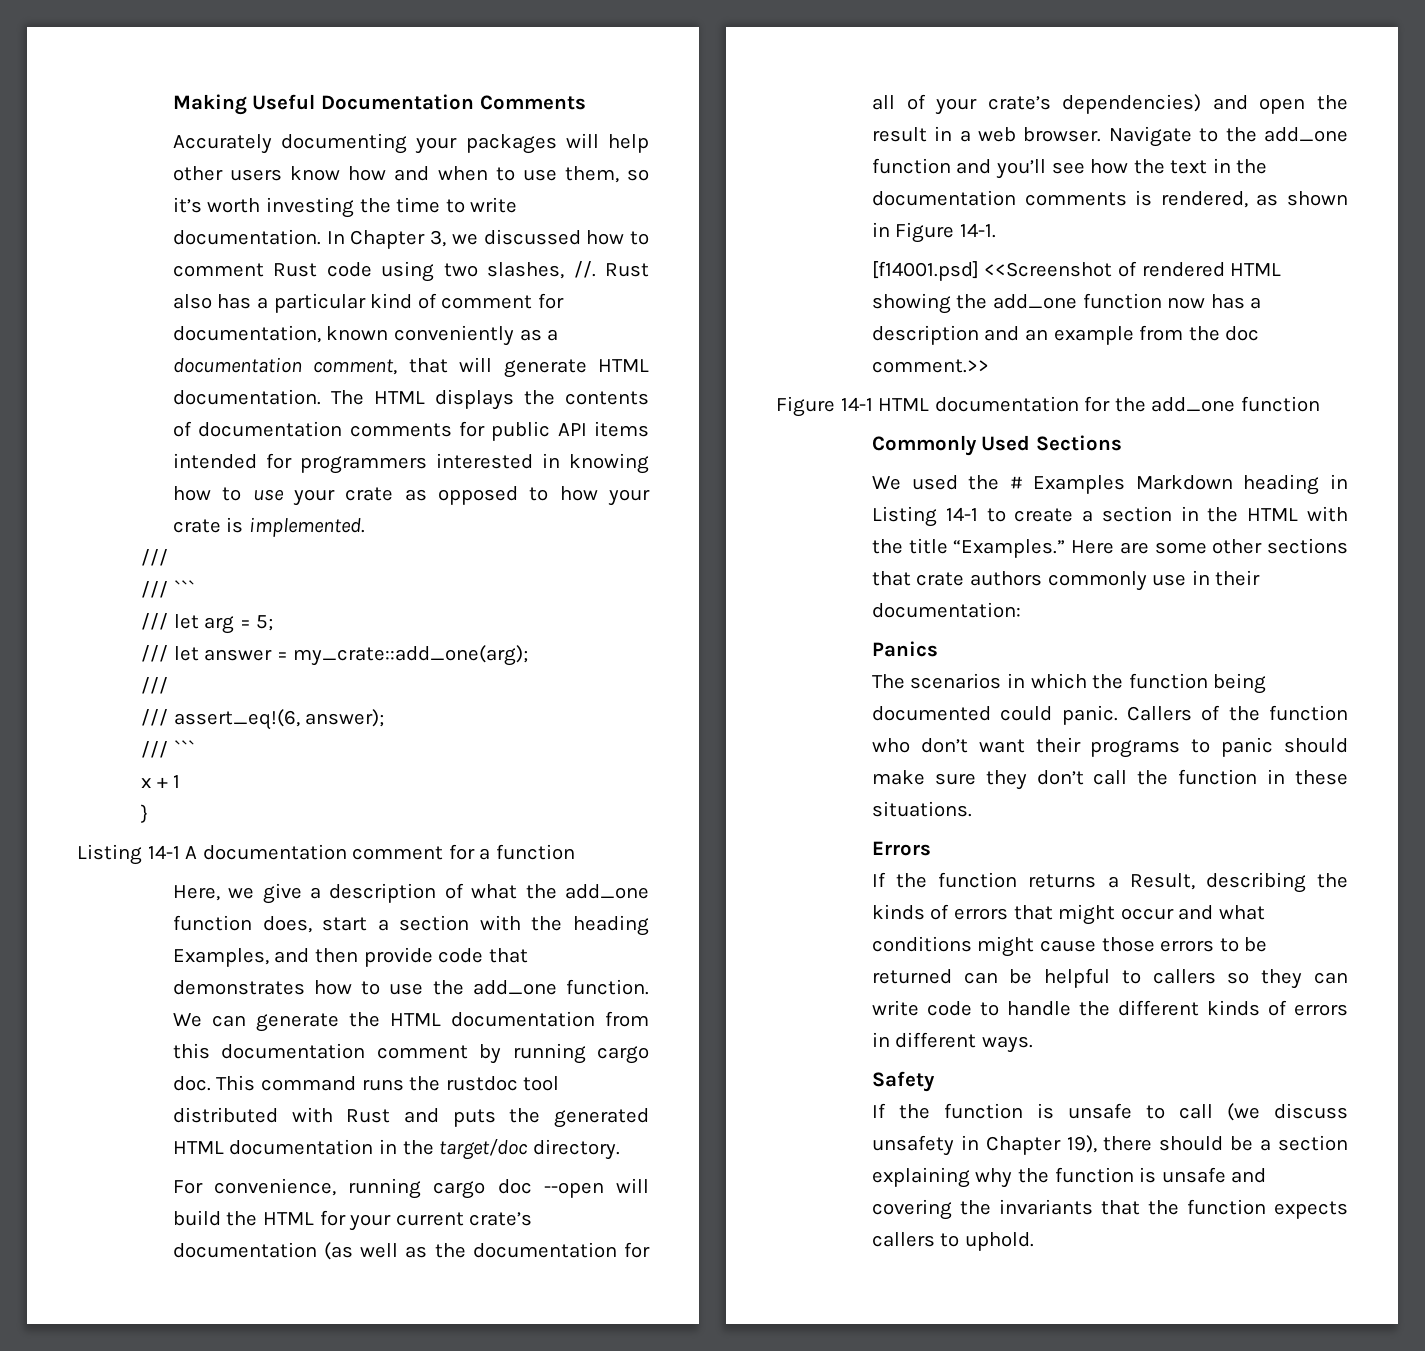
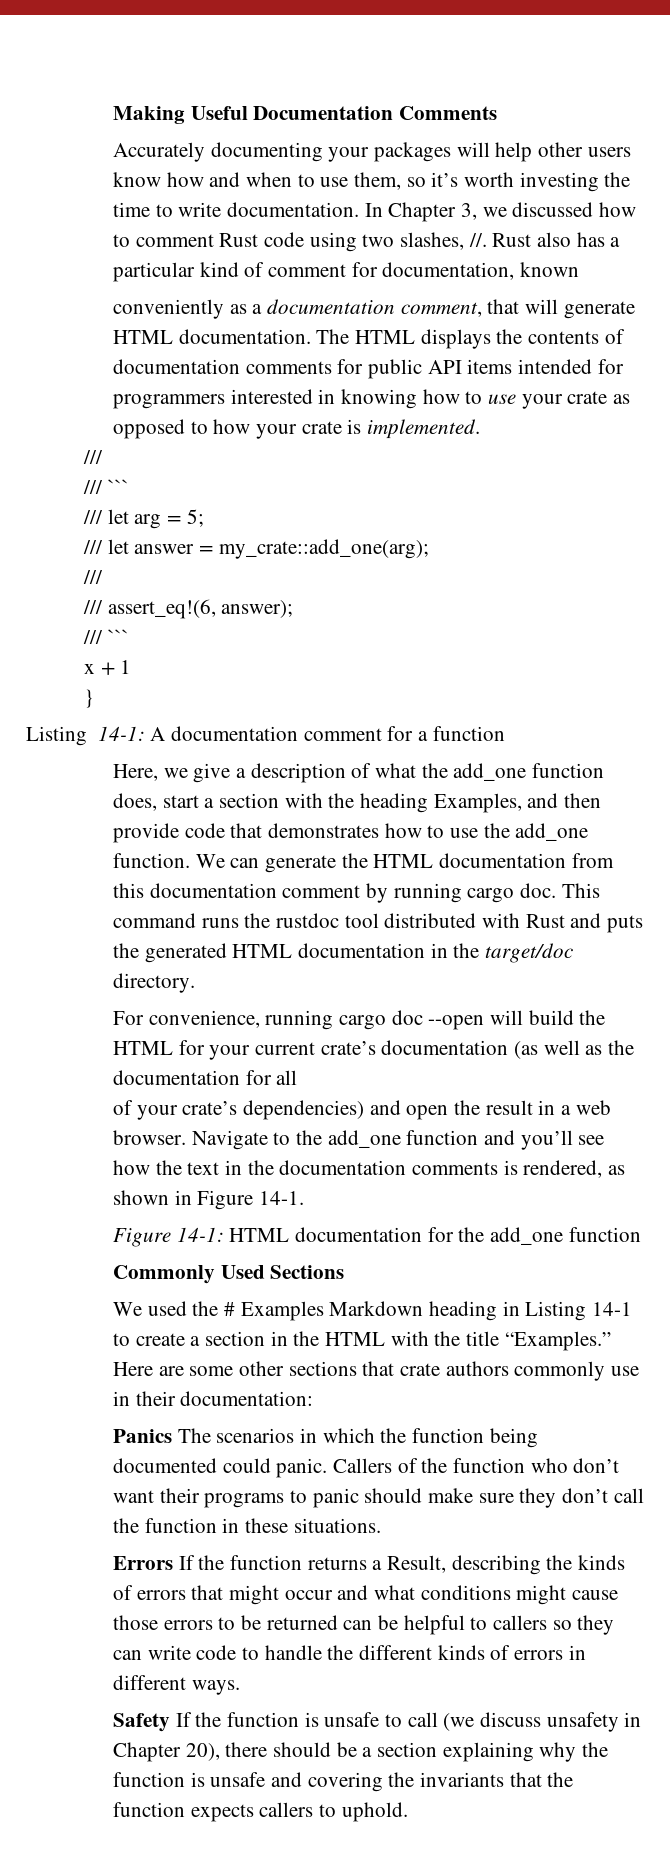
(389, 333) none -> (579, 269) //
[147,845,180,859] 14-1 -> [97,726,145,741] 14-1:
(895, 102) none -> (298, 1077) //
[871,261,1282,281] [871,293,1262,314] [871,325,1260,345] [871,359,989,373] [776,396,873,417] [f14001.psd] <<Screenshot of rendered HTML showing the add_one function now has a description and an example from the doc comment.>> // Figure 14-1 -> [112,1227,224,1247] Figure 14-1:
(938, 649) // -> (172, 1436) none
(931, 848) // -> (173, 1563) none
(935, 1081) // -> (170, 1722) none
[1066,1135,1097,1153] 19), -> [185,1743,220,1761] 20),

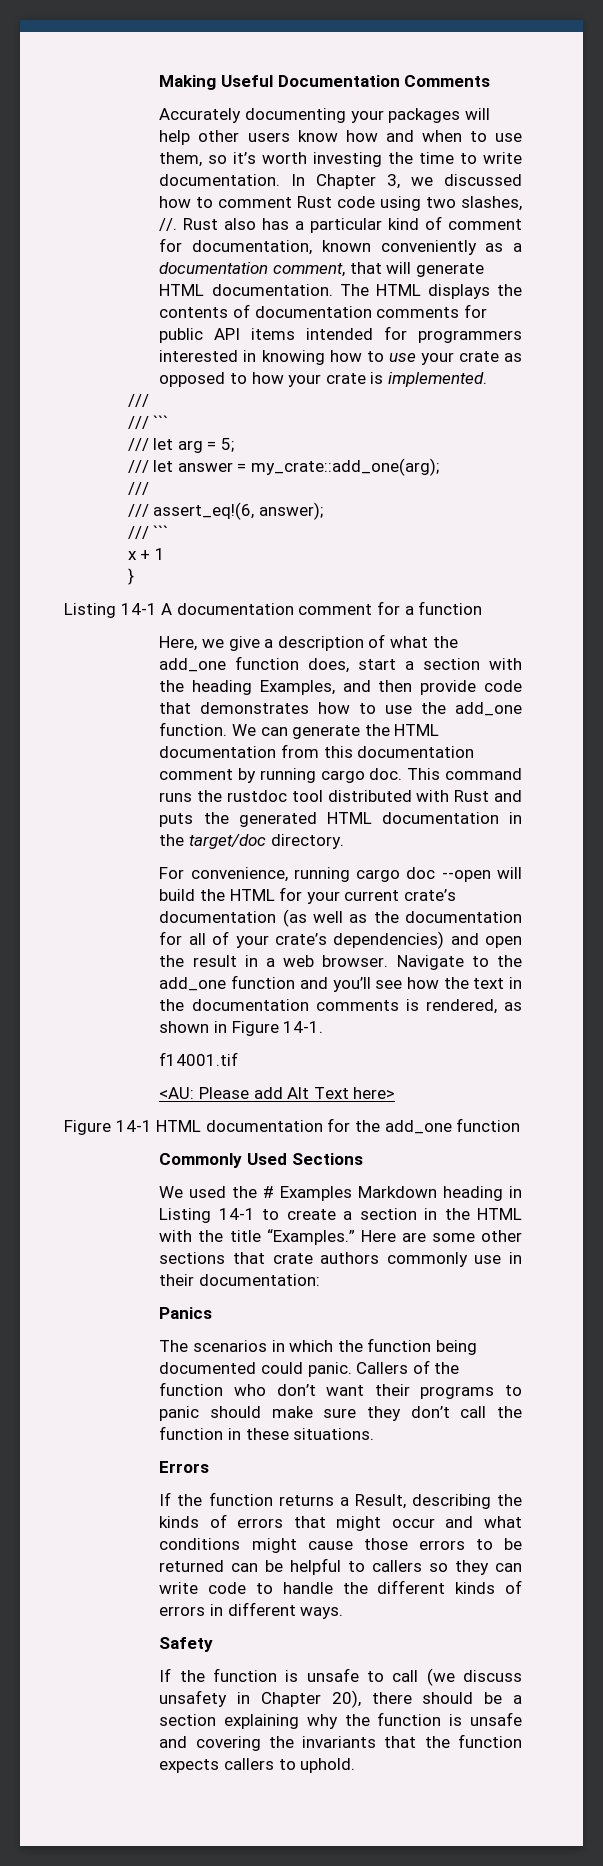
(579, 269) // -> (371, 246) none
[97,726,145,741] 14-1: -> [120,603,157,615] 14-1
(298, 1077) // -> (206, 939) none
[112,1227,224,1247] Figure 14-1: -> [159,1052,239,1066] [159,1087,396,1099] [64,1120,152,1135] f14001.tif // <AU: Please add Alt Text here> // Figure 14-1
(172, 1436) none -> (213, 1313) //
(173, 1563) none -> (210, 1467) //
(170, 1722) none -> (214, 1644) //

